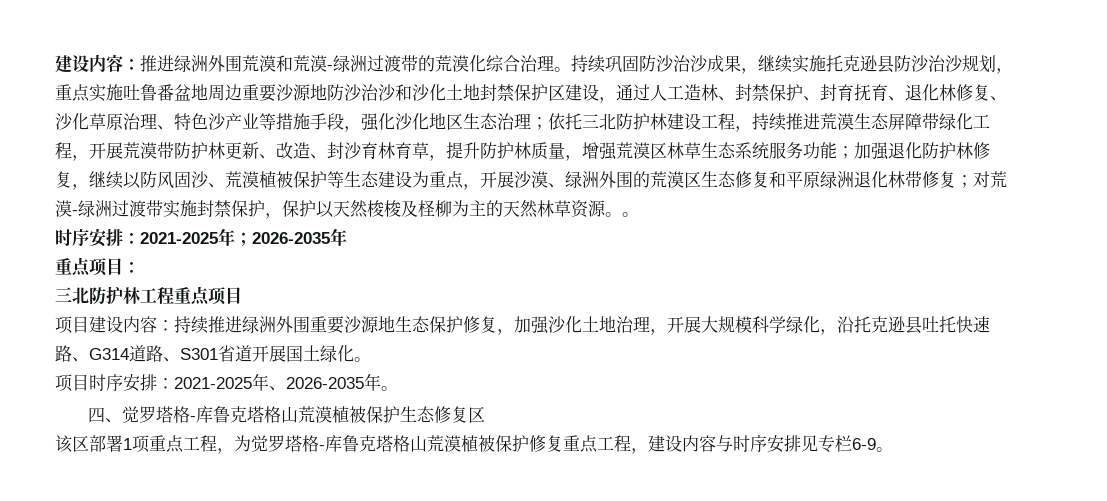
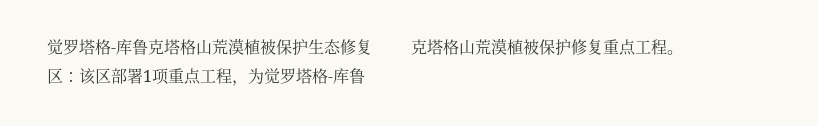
[55,54,1013,74] [55,84,1007,103] [55,113,990,132] [55,142,990,161] [55,171,1007,190] [55,200,639,219] [55,228,347,247] [55,257,140,277] [55,286,242,306] [55,316,990,335] [55,345,371,362] [55,373,398,392] [88,407,123,423] 建设内容：推进绿洲外围荒漠和荒漠-绿洲过渡带的荒漠化综合治理。持续巩固防沙治沙成果，继续实施托克逊县防沙治沙规划，重点实施吐鲁番盆地周边重要沙源地防沙治沙和沙化土地封禁保护区建设，通过人工造林、封禁保护、封育抚育、退化林修复、沙化草原治理、特色沙产业等措施手段，强化沙化地区生态治理；依托三北防护林建设工程，持续推进荒漠生态屏障带绿化工程，开展荒漠带防护林更新、改造、封沙育林育草，提升防护林质量，增强荒漠区林草生态系统服务功能；加强退化防护林修复，继续以防风固沙、荒漠植被保护等生态建设为重点，开展沙漠、绿洲外围的荒漠区生态修复和平原绿洲退化林带修复；对荒漠-绿洲过渡带实施封禁保护，保护以天然梭梭及柽柳为主的天然林草资源。。 // 时序安排：2021-2025年；2026-2035年 // 重点项目： // 三北防护林工程重点项目 // 项目建设内容：持续推进绿洲外围重要沙源地生态保护修复，加强沙化土地治理，开展大规模科学绿化，沿托克逊县吐托快速路、G314道路、S301省道开展国土绿化。 // 项目时序安排：2021-2025年、2026-2035年。 // 四、 -> (47, 47) none
(486, 414) // -> [63,72,79,82] ：
[631,435,876,454] ，建设内容与时序安排见专栏6-9 -> (667, 47) none

